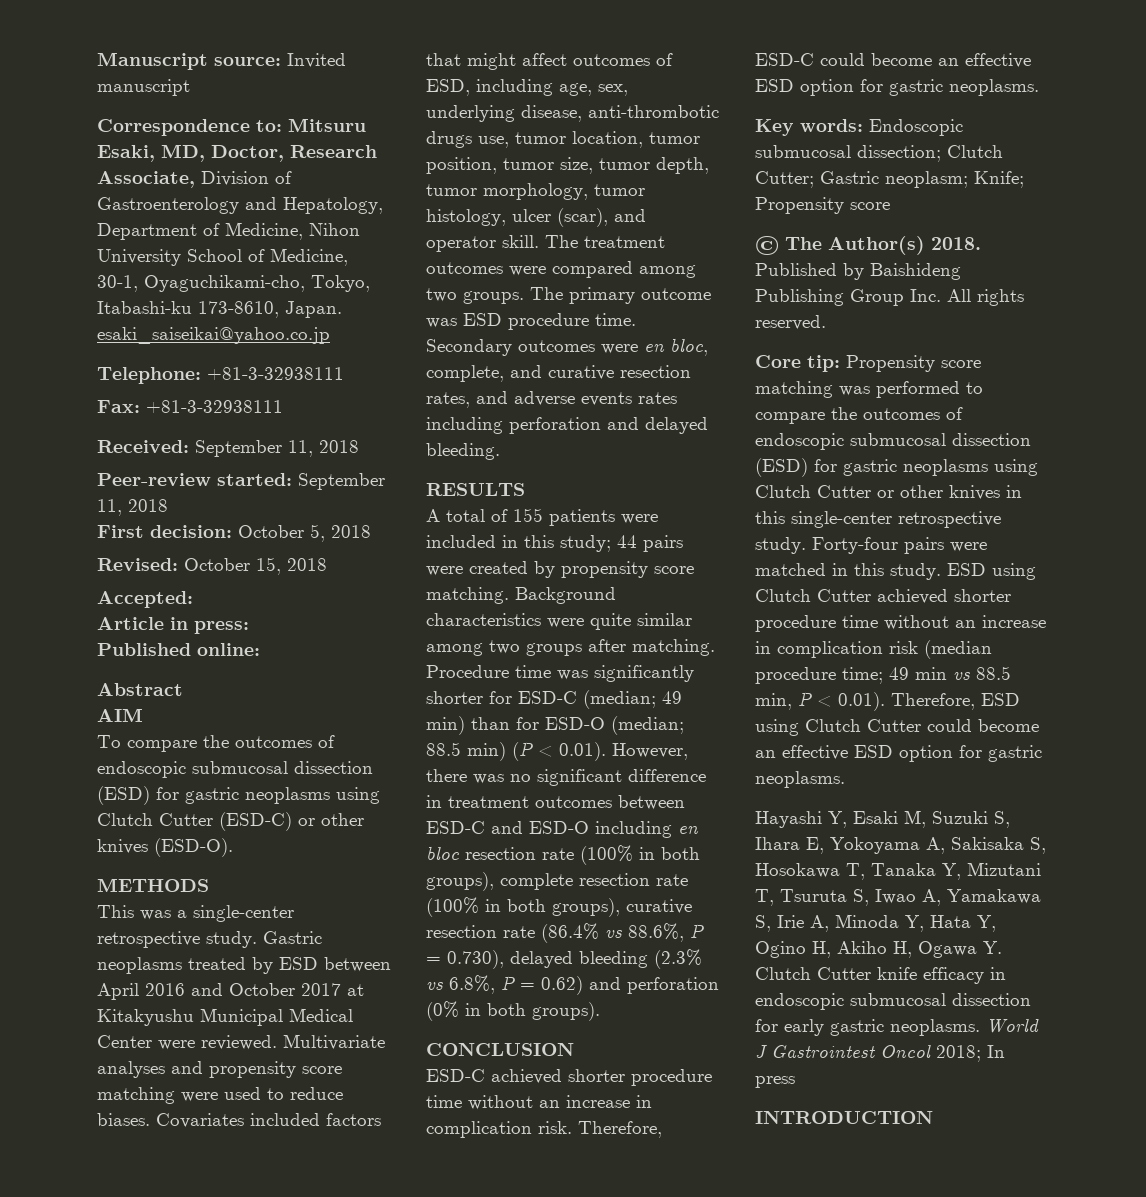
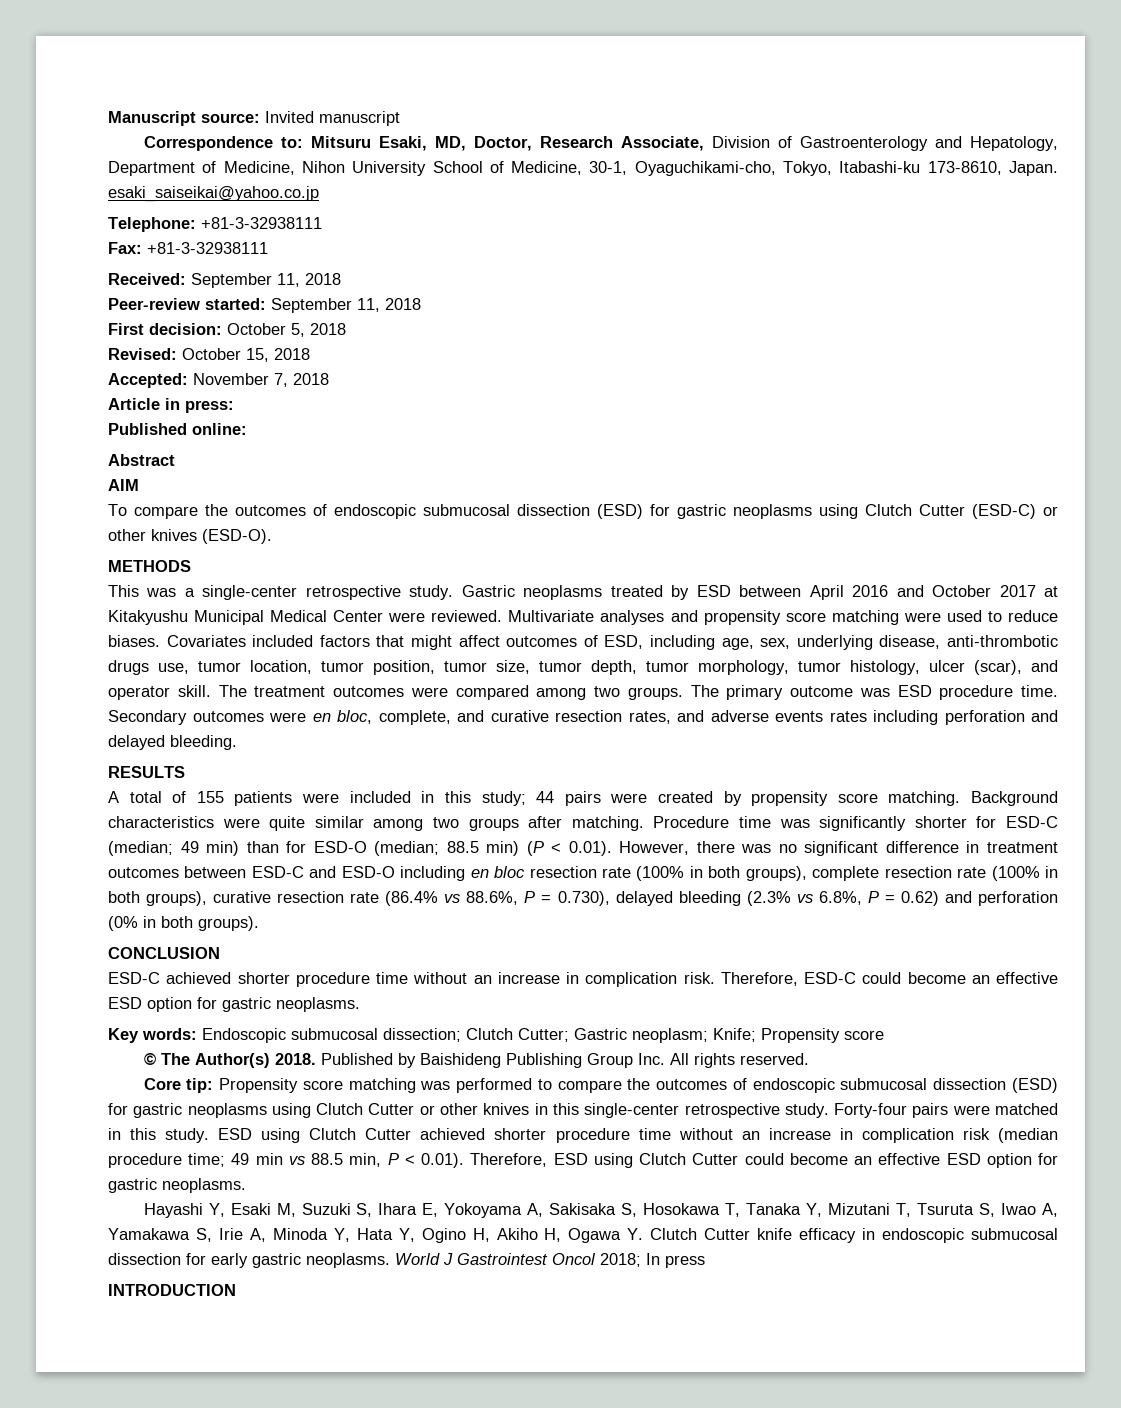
(193, 599) none -> [193,373,329,387] November 7, 2018

